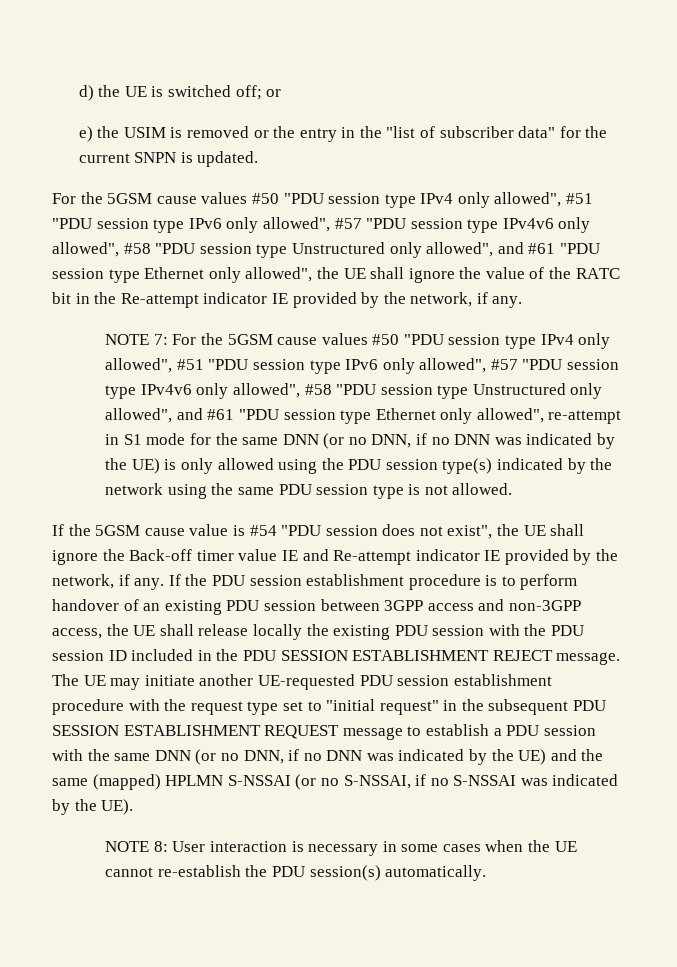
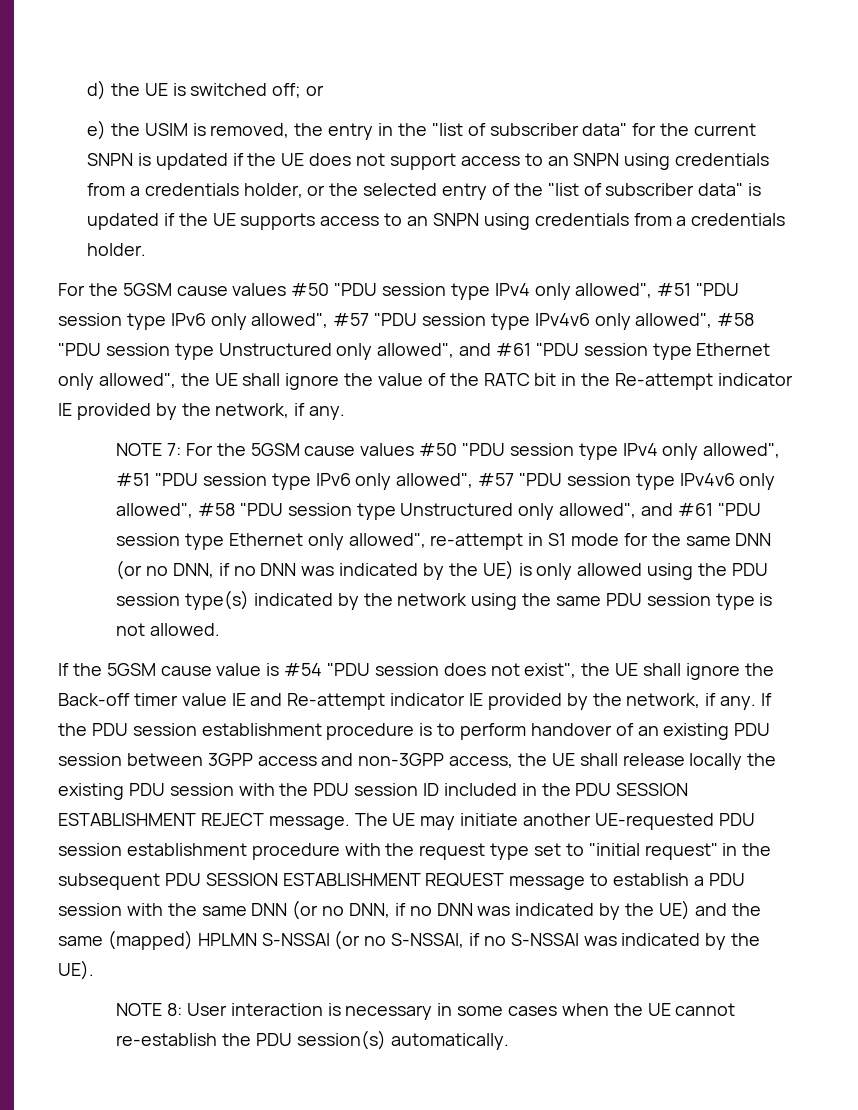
[186,126,269,138] removed or -> [210,123,290,138] removed,
[197,151,259,167] updated. -> [155,153,770,170] [87,183,762,200] [87,213,786,230] [87,243,147,256] updated if the UE does not support access to an SNPN using credentials from a credentials holder, or the selected entry of the "list of subscriber data" is updated if the UE supports access to an SNPN using credentials from a credentials holder.

